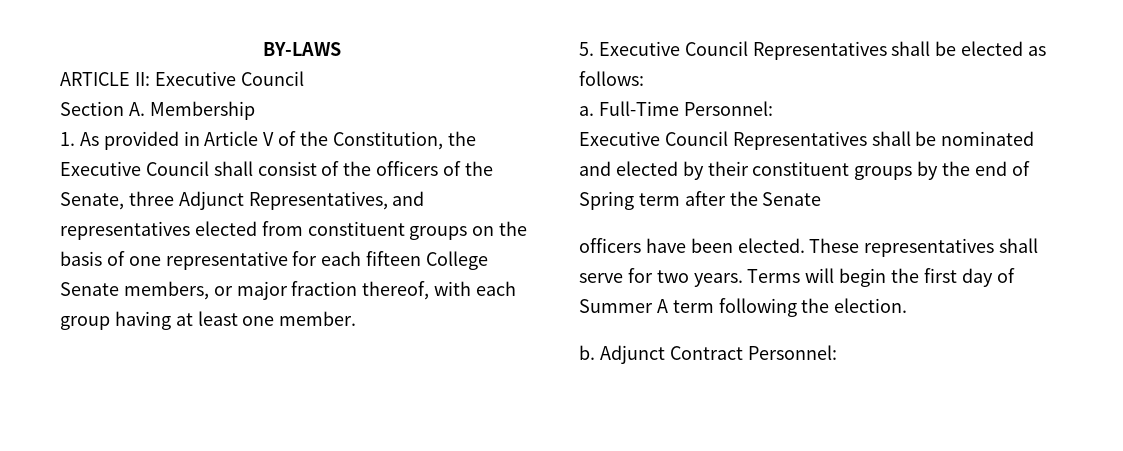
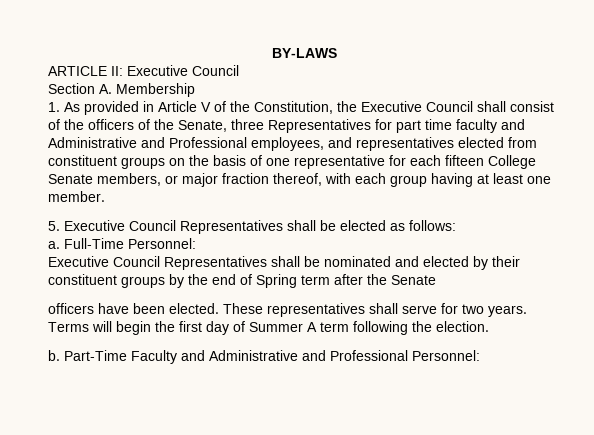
[178,191,388,210] Adjunct Representatives, -> [268,119,525,133] [48,137,324,151] Representatives for part time faculty and Administrative and Professional employees,
[599,345,743,364] Adjunct Contract -> [64,350,408,364] Part-Time Faculty and Administrative and Professional

